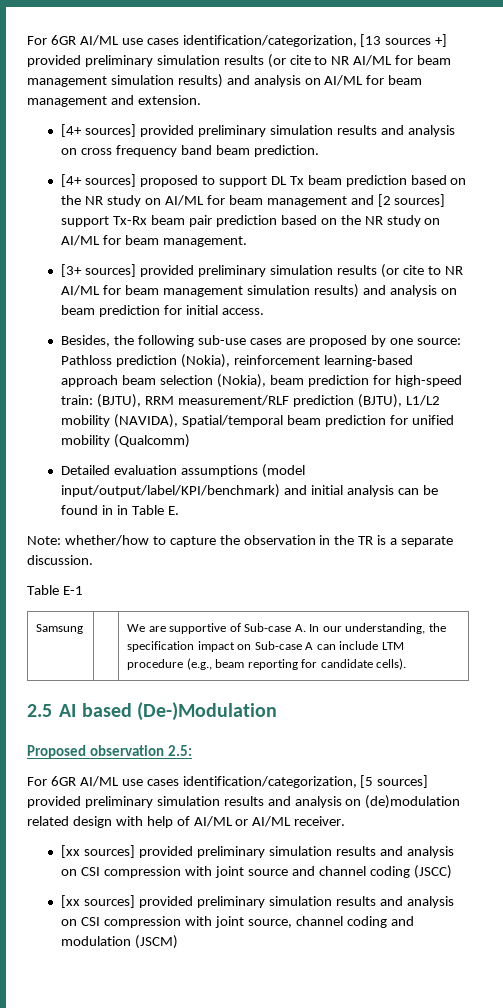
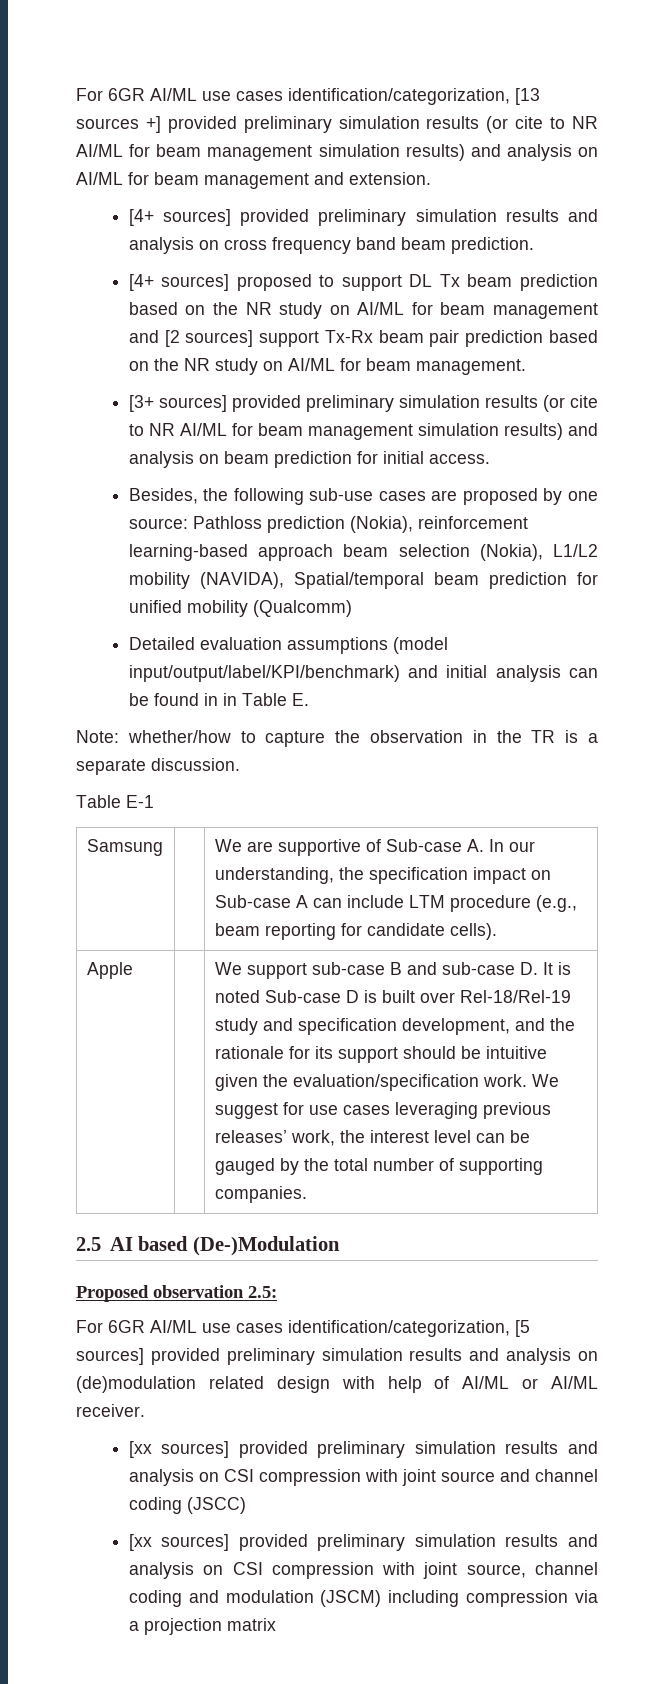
[269,375,462,387] [61,394,402,408] beam prediction for high-speed train: (BJTU), RRM measurement/RLF prediction (BJTU), -> (543, 552) none
(407, 664) none -> [86,962,133,979] [214,962,571,979] [214,990,571,1003] [214,1018,575,1035] [214,1046,547,1063] [214,1074,559,1091] [214,1102,551,1119] [214,1130,530,1146] [214,1158,543,1175] [214,1186,307,1203] // Apple | | We support sub-case B and sub-case D. It is noted Sub-case D is built over Rel-18/Rel-19 study and specification development, and the rationale for its support should be intuitive given the evaluation/specification work. We suggest for use cases leveraging previous releases’ work, the interest level can be gauged by the total number of supporting companies.
(179, 942) none -> [388,1590,598,1607] [128,1618,276,1635] including compression via a projection matrix

